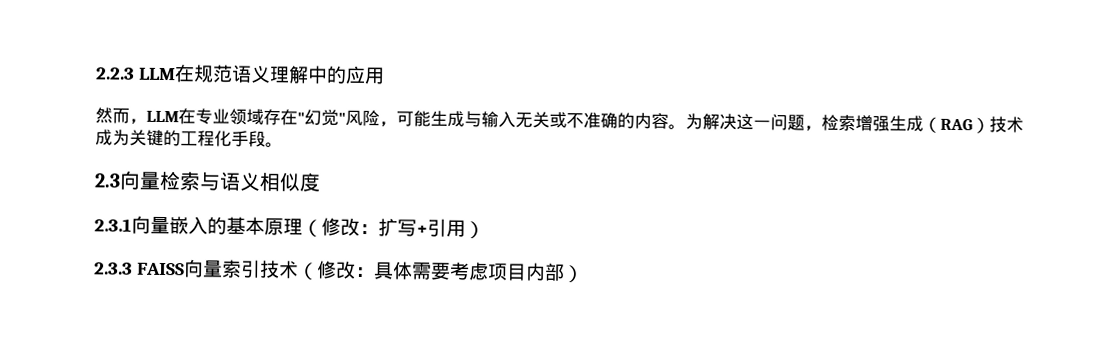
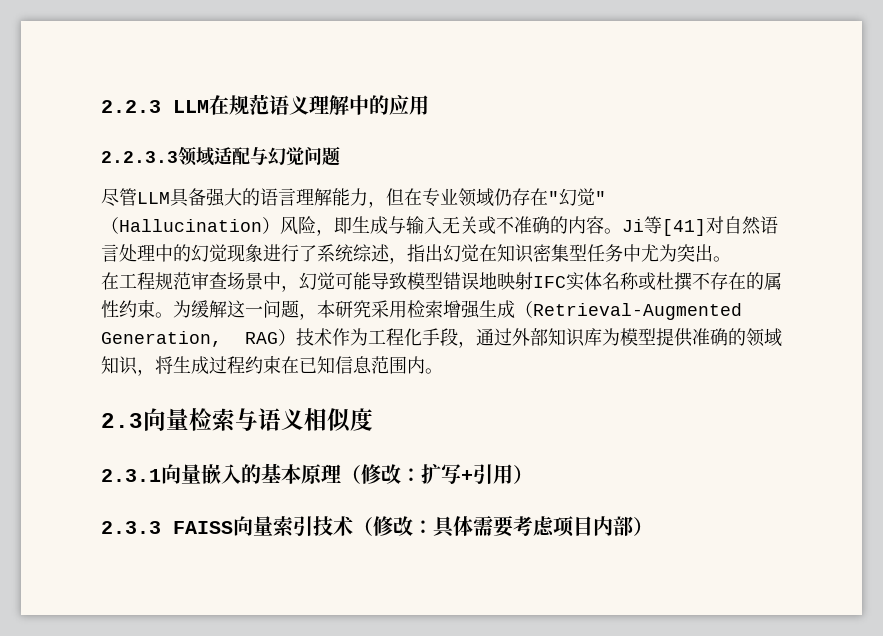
[95,107,179,125] 然而，LLM -> [101,146,340,166] [101,188,404,208] 2.2.3.3领域适配与幻觉问题 // 尽管LLM具备强大的语言理解能力，但
(264, 117) none -> [494,188,512,206] 仍
[345,109,431,128] 风险，可能 -> [101,216,352,236] （Hallucination）风险，即
[685,113,822,132] 为解决这一问题， -> [622,216,778,236] [101,244,731,264] [101,272,782,292] [101,300,407,320] Ji等[41]对自然语言处理中的幻觉现象进行了系统综述，指出幻觉在知识密集型任务中尤为突出。 // 在工程规范审查场景中，幻觉可能导致模型错误地映射IFC实体名称或杜撰不存在的属性约束。为缓解这一问题，本研究采用
(941, 124) none -> [533,303,742,320] [101,331,222,347] Retrieval-Augmented Generation,
[95,129,266,148] 成为关键的工程化手段 -> [332,328,782,348] [101,356,425,376] 作为工程化手段，通过外部知识库为模型提供准确的领域知识，将生成过程约束在已知信息范围内

